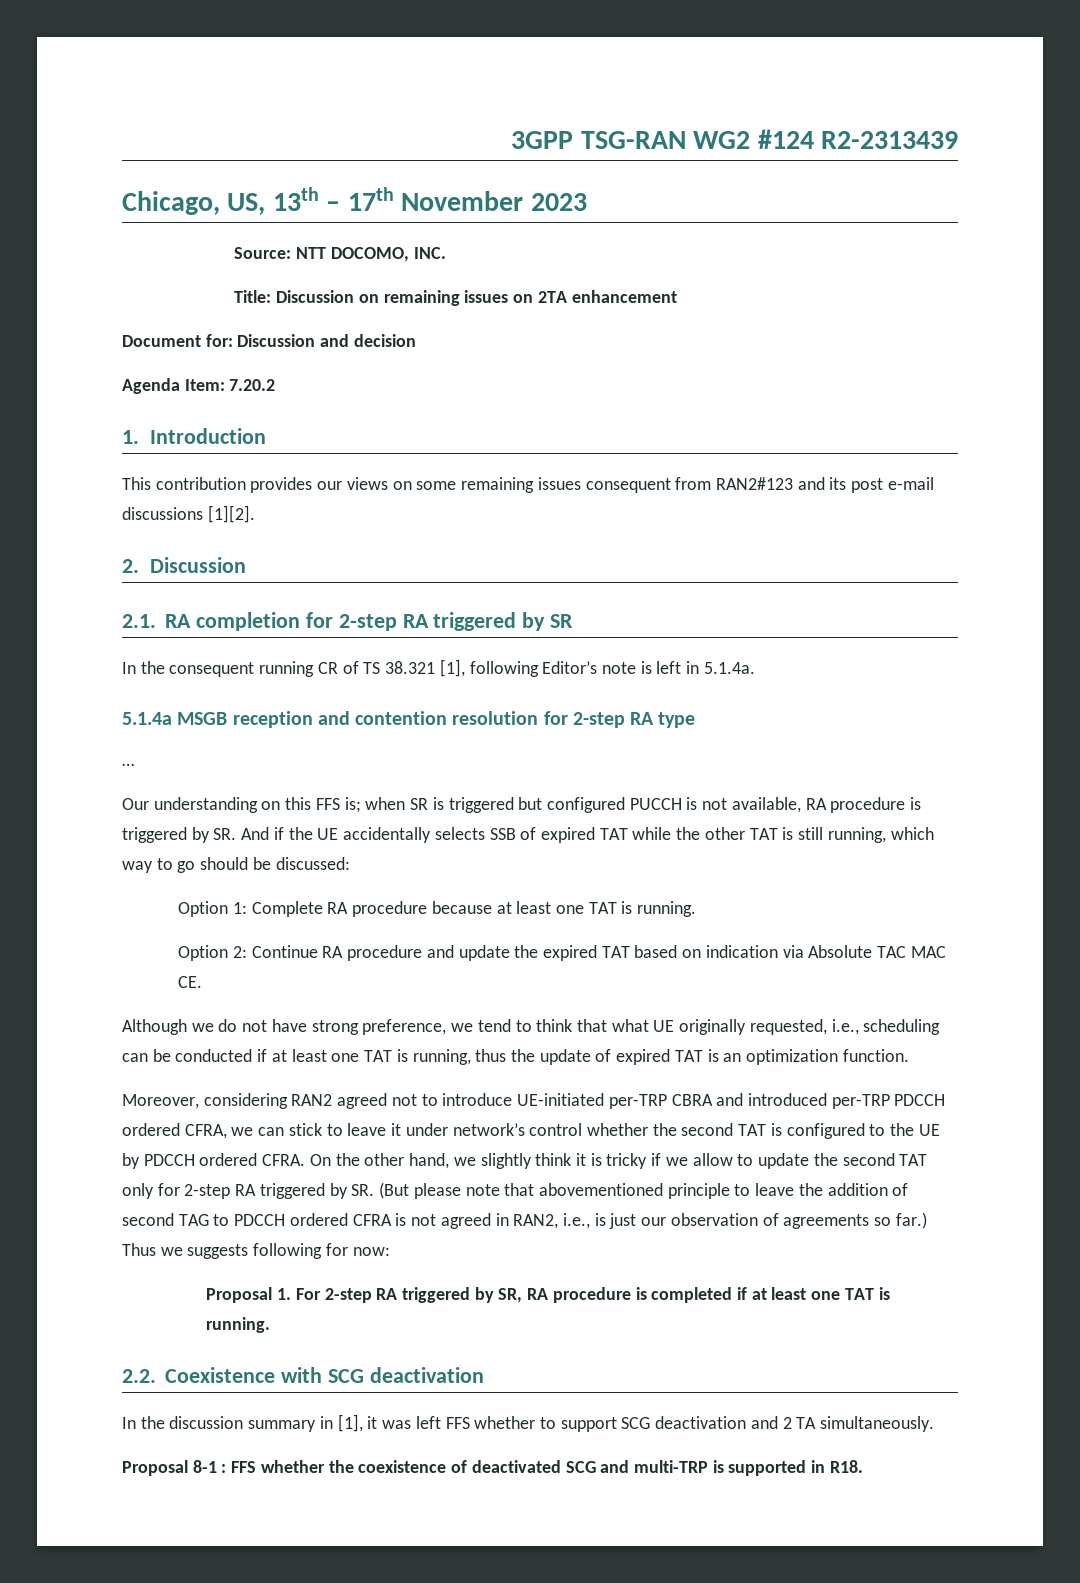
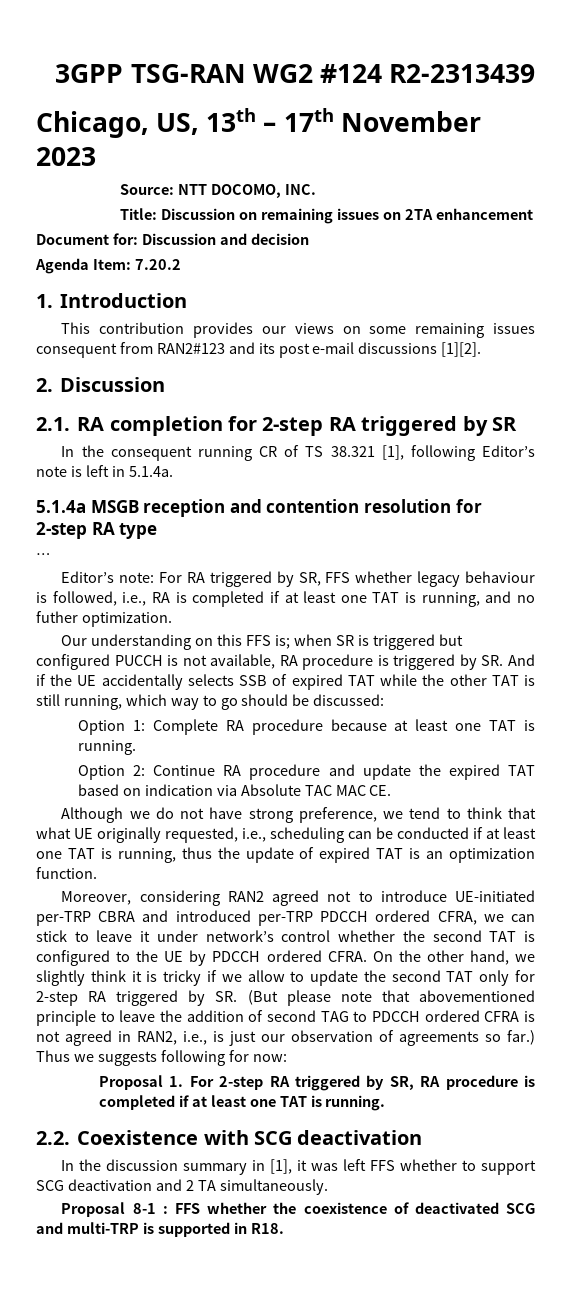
(134, 764) none -> [61,571,536,587] [36,591,536,607] [36,611,172,627] // Editor’s note: For RA triggered by SR, FFS whether legacy behaviour is followed, i.e., RA is completed if at least one TAT is running, and no futher optimization.

